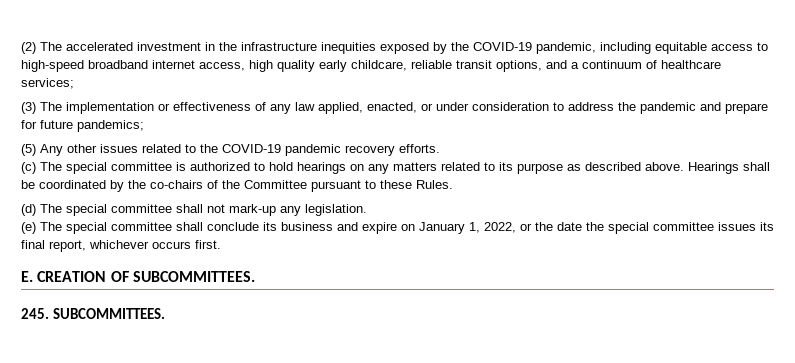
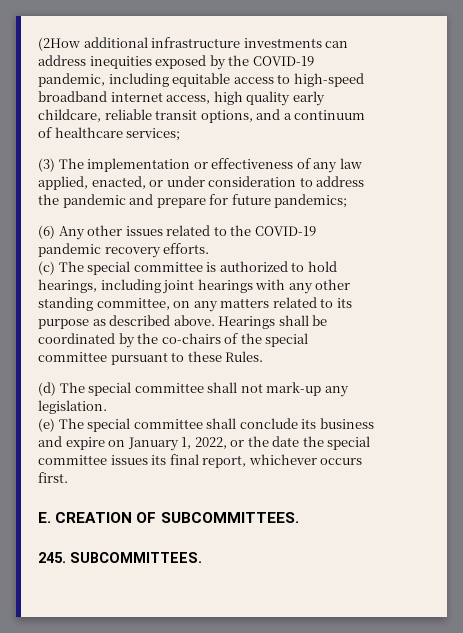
[21,42,317,54] (2) The accelerated investment in the infrastructure -> [38,37,349,51] [38,55,86,66] (2How additional infrastructure investments can address
[21,144,36,156] (5) -> [38,225,55,239] (6)
[297,162,346,174] hearings -> [38,279,351,294] [38,297,170,311] hearings, including joint hearings with any other standing committee,
[244,180,307,189] Committee -> [265,333,309,347] [38,352,107,362] special committee

